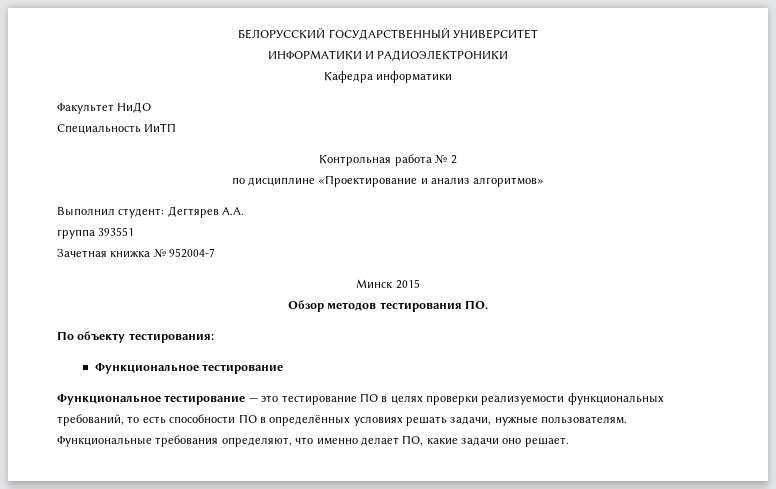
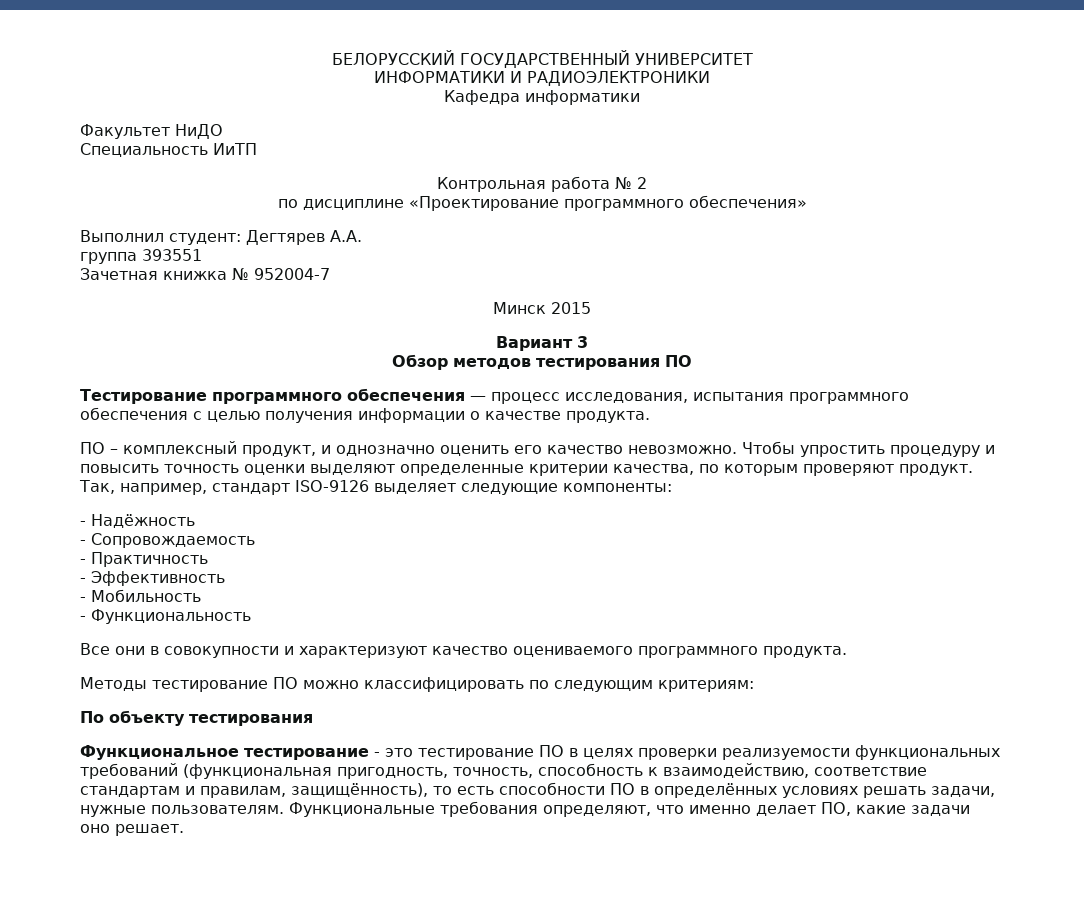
[420,177,545,187] и анализ алгоритмов» -> [563,195,807,211] программного обеспечения»
(420, 284) none -> [496,336,588,351] // Вариант 3
[465,300,489,309] ПО. -> [665,355,692,367] [80,388,909,404] [80,407,650,423] [80,441,995,457] [80,464,973,476] [79,480,672,495] [80,514,195,528] [80,533,255,548] [80,552,208,567] [80,571,225,586] [80,589,201,602] [80,609,251,624] [80,643,847,658] [80,677,754,692] ПО // Тестирование программного обеспечения — процесс исследования, испытания программного обеспечения с целью получения информации о качестве продукта. // ПО – комплексный продукт, и однозначно оценить его качество невозможно. Чтобы упростить процедуру и повысить точность оценки выделяют определенные критерии качества, по которым проверяют продукт. Так, например, стандарт ISO-9126 выделяет следующие компоненты: // - Надёжность // - Сопровождаемость // - Практичность // - Эффективность // - Мобильность // - Функциональность // Все они в совокупности и характеризуют качество оцениваемого программного продукта. // Методы тестирование ПО можно классифицировать по следующим критериям:
[128,333,214,343] [94,363,284,374] [57,394,258,405] тестирования: // Функциональное тестирование // Функциональное тестирование — -> [189,714,313,726] [80,745,380,760] тестирования // Функциональное тестирование -
[57,414,124,426] требований, -> [80,763,927,779] [80,783,428,798] требований (функциональная пригодность, точность, способность к взаимодействию, соответствие стандартам и правилам, защищённость),

